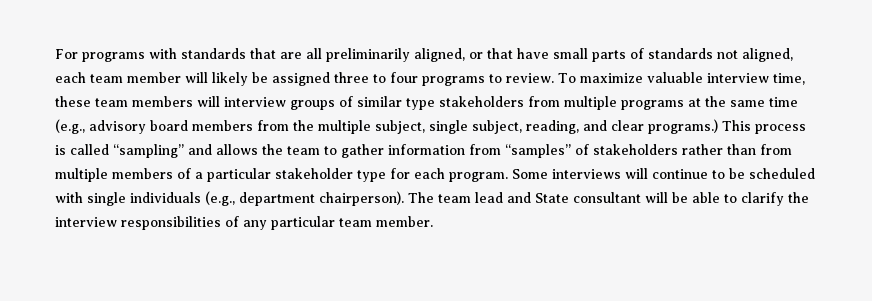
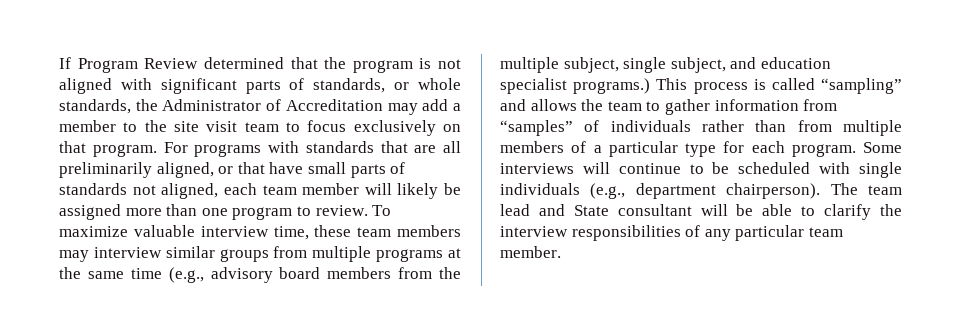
(55, 54) none -> [59,57,461,73] [59,78,461,94] [59,99,462,115] [59,120,461,136] [59,141,157,157] If Program Review determined that the program is not aligned with significant parts of standards, or whole standards, the Administrator of Accreditation may add a member to the site visit team to focus exclusively on that program.
[334,72,485,86] three to four programs -> [125,204,293,220] more than one program
[197,96,524,110] will interview groups of similar type stakeholders -> [59,246,269,262] may interview similar groups
[526,120,644,134] reading, and clear -> [730,57,831,69] [500,78,567,94] and education specialist
[593,144,678,155] stakeholders -> [610,120,691,132] individuals
[275,168,353,179] stakeholder -> (678, 149) none

